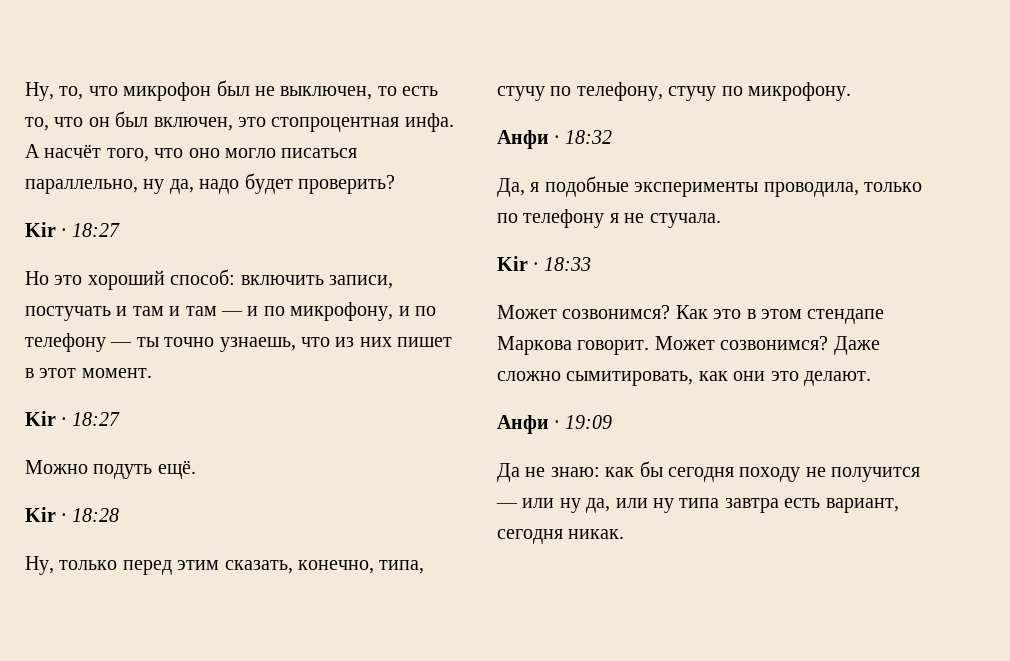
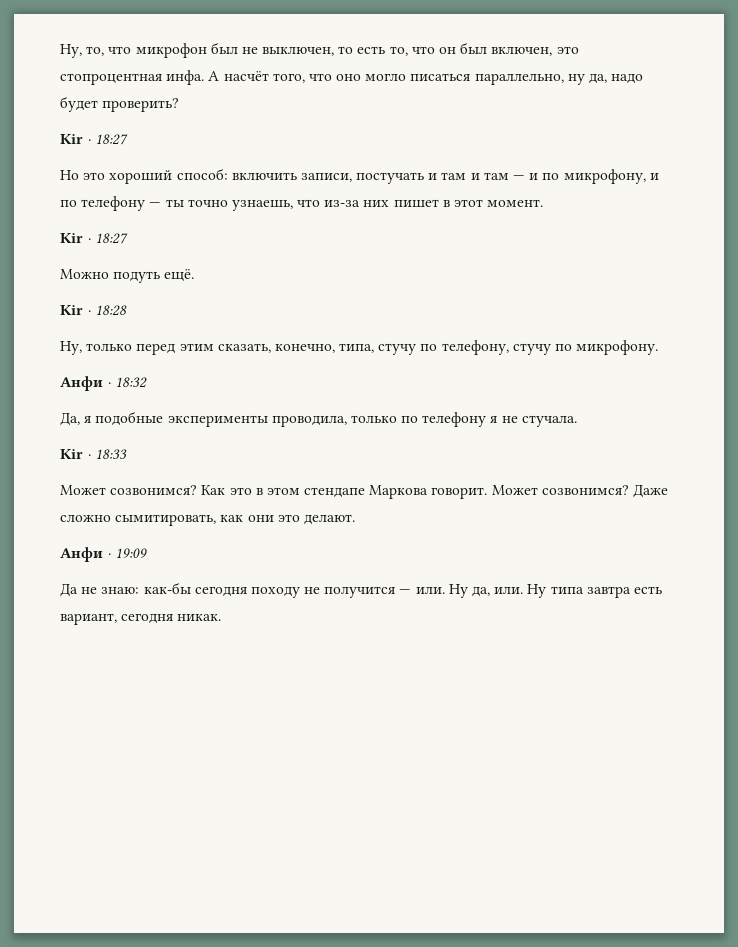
[335,337,355,347] из -> [324,200,361,207] из-за
[605,461,663,477] как бы -> [143,582,191,594] как-бы
[522,498,674,513] или ну да, или ну -> [415,584,547,598] или. Ну да, или. Ну

